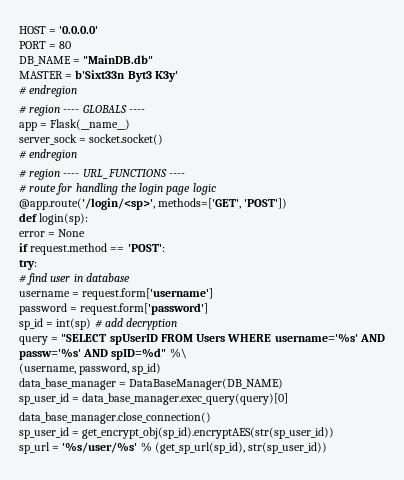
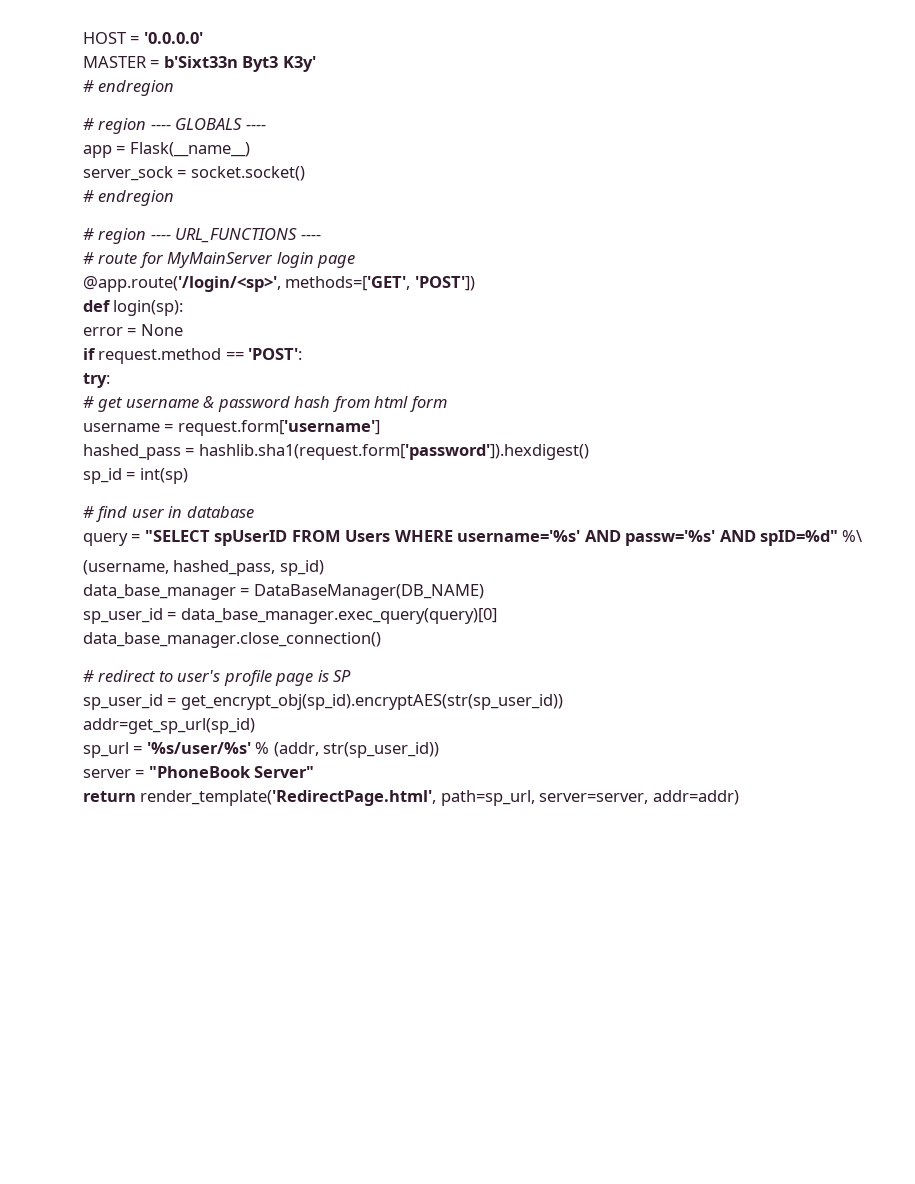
[19,41,72,49] [19,55,154,66] // PORT = 80 // DB_NAME = "MainDB.db" -> (203, 38) none
[75,183,137,195] handling the -> [167,252,274,268] MyMainServer
[192,183,216,195] logic -> (356, 261) none
[27,273,130,285] find user in database -> [98,396,447,412] get username & password hash from html form
[19,303,209,315] password = request.form['password'] -> [83,444,589,460] hashed_pass = hashlib.sha1(request.form['password']).hexdigest()
[94,318,178,330] # add decryption -> [83,506,254,522] // # find user in database
[79,363,130,375] password, -> [173,560,276,576] hashed_pass,
(211, 418) none -> [83,670,352,686] // # redirect to user's profile page is SP
(335, 433) none -> [83,718,255,734] // addr=get_sp_url(sp_id)
[154,442,245,454] (get_sp_url(sp_id), -> [273,742,319,757] (addr,
(328, 448) none -> [83,766,315,778] [83,790,739,806] // server = "PhoneBook Server" // return render_template('RedirectPage.html', path=sp_url, server=server, addr=addr)

